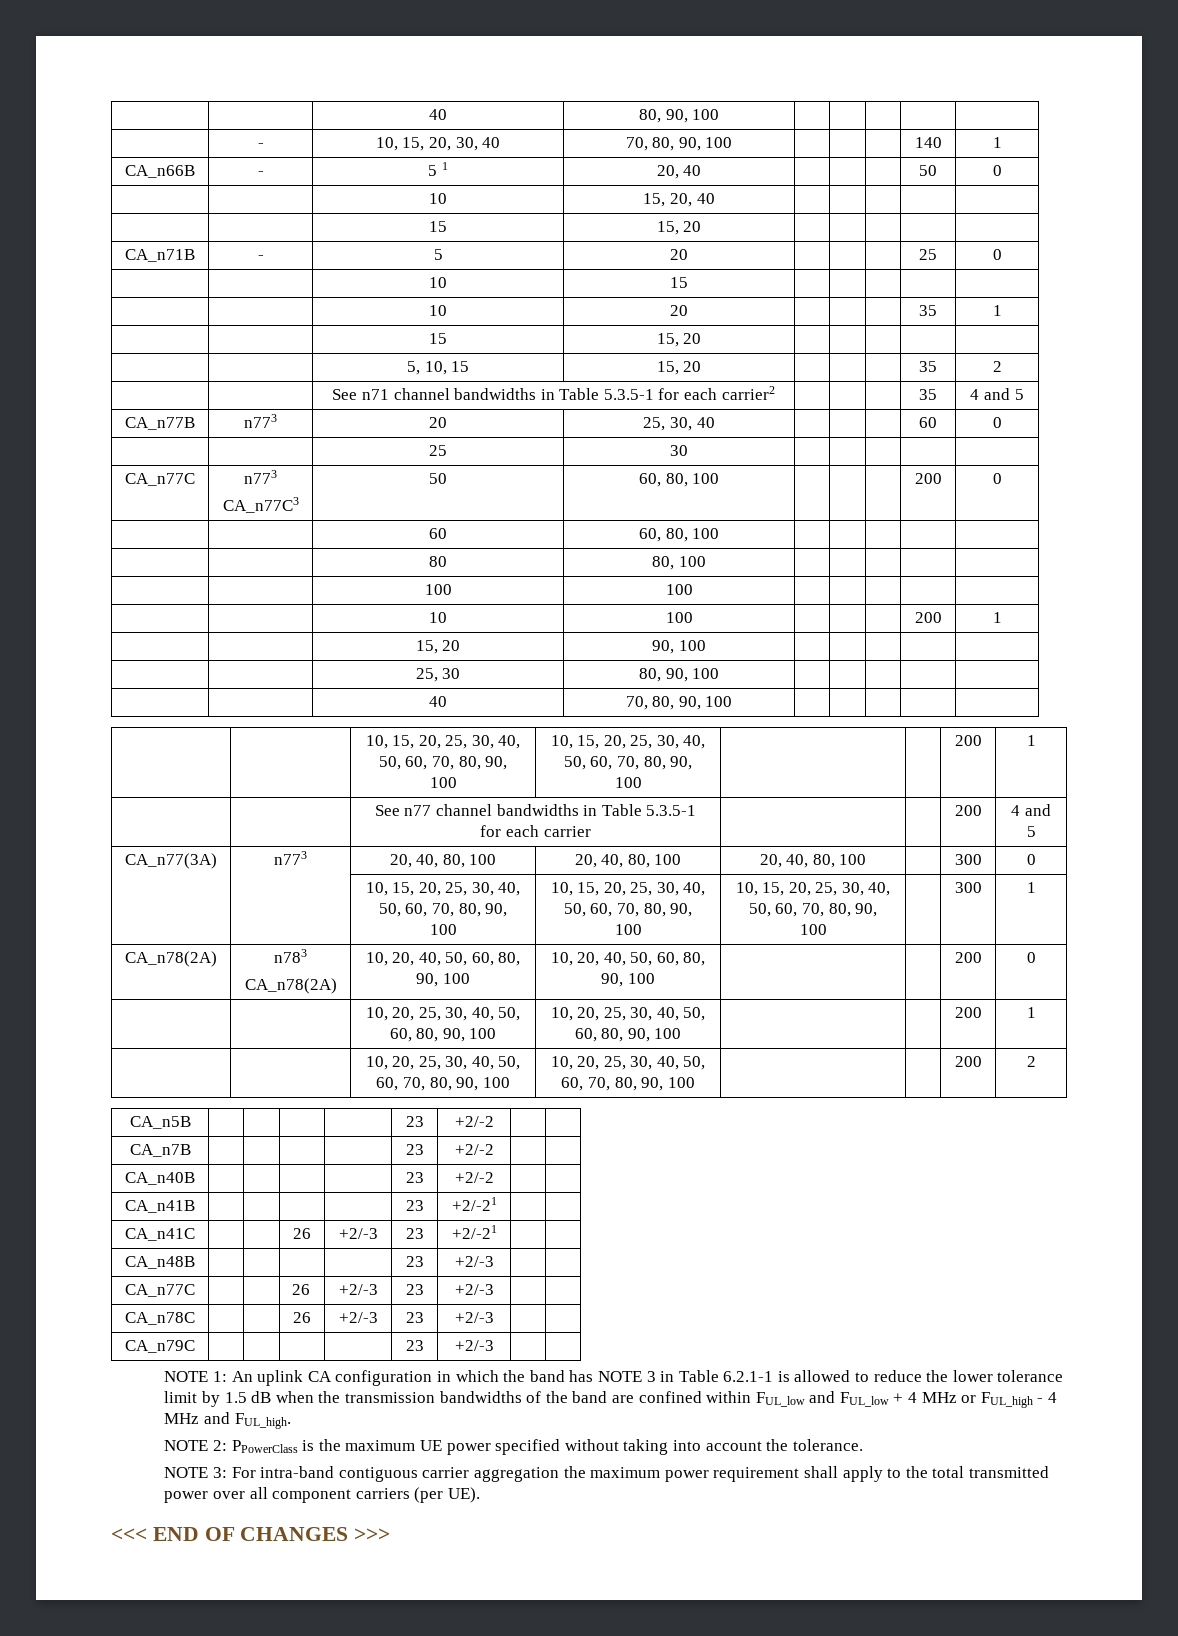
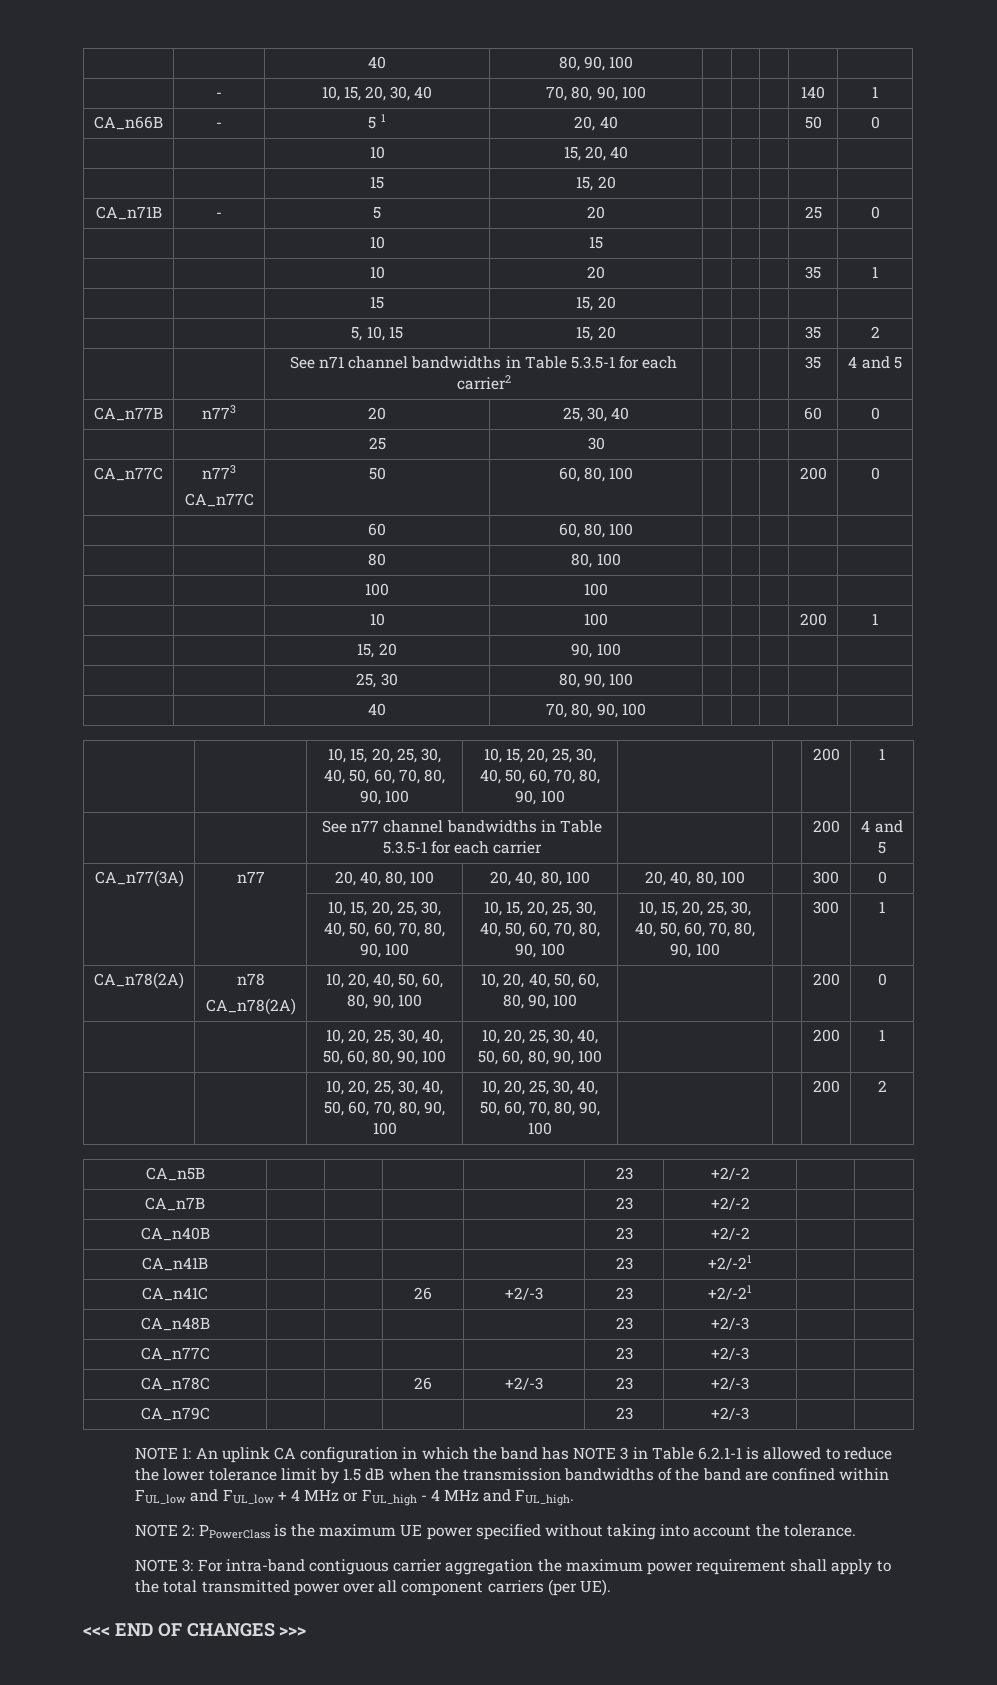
[222,497,299,513] CA_n77C3 -> [184,493,254,507] CA_n77C
[274,851,307,865] n773 -> [236,871,265,883] n77
[274,949,307,963] n783 -> [236,973,265,986] n78
[292,1284,311,1295] [338,1284,378,1295] 26 | +2/-3 -> (210, 1354) |

